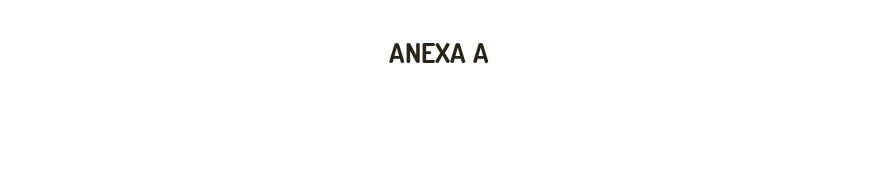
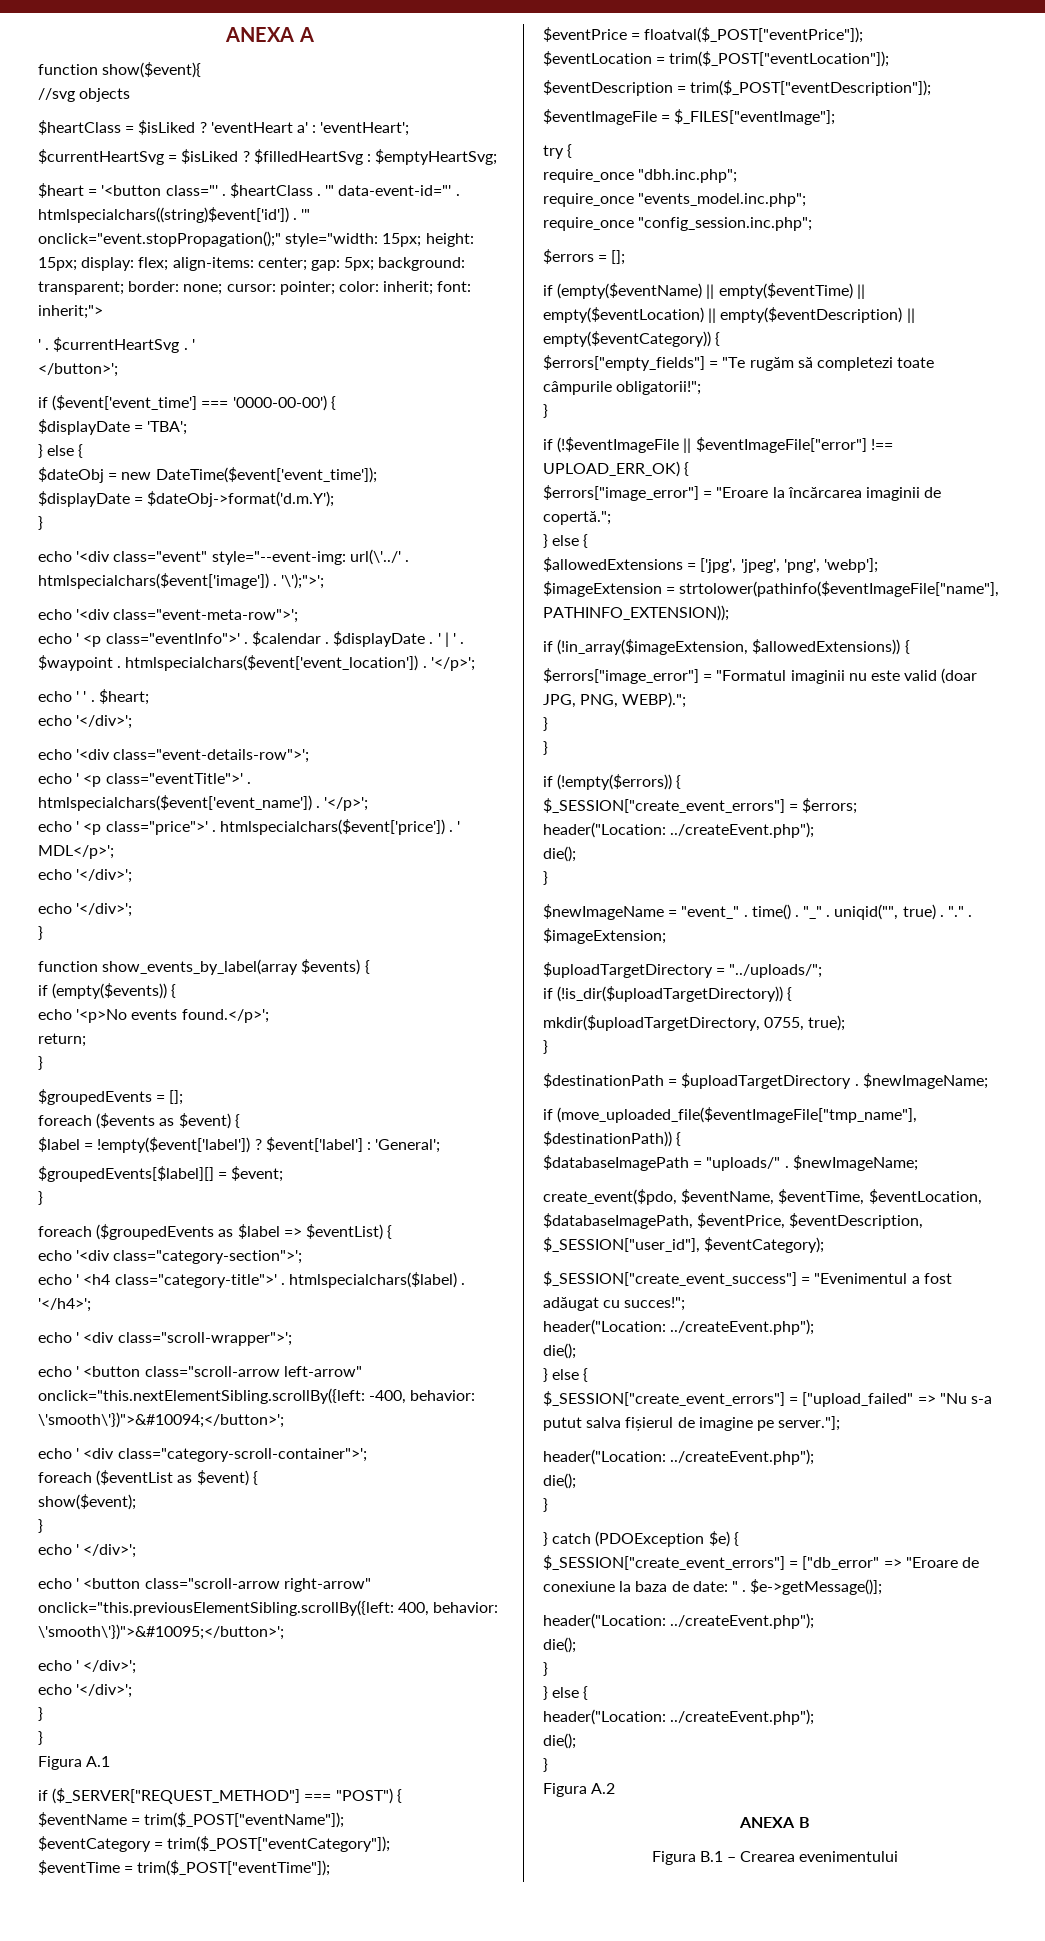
(490, 53) none -> [38,62,202,78] [38,88,131,102] [38,120,410,136] [38,149,498,165] [38,183,460,198] [38,207,311,223] [38,231,474,247] [38,257,466,271] [38,281,472,295] [38,305,103,319] [38,337,195,353] [38,363,118,377] [38,395,336,411] [38,419,188,435] [38,444,84,458] [38,467,377,483] [38,491,335,507] [38,516,43,530] [38,549,409,565] [38,573,325,589] [38,609,299,623] [38,631,465,647] [38,655,475,671] [38,689,149,705] [38,715,133,729] [38,749,310,763] [38,773,251,787] [38,795,369,811] [38,819,461,835] [38,845,114,859] [38,869,133,883] [38,903,133,917] [38,926,43,940] [38,959,370,975] [38,983,177,999] [38,1009,269,1023] [38,1033,86,1047] [38,1056,43,1070] [38,1089,184,1105] [38,1113,240,1129] [38,1137,441,1153] [38,1166,284,1182] [38,1191,43,1205] [38,1224,393,1240] [38,1250,303,1264] [38,1272,466,1288] [38,1298,91,1312] [38,1332,292,1346] [38,1366,362,1377] [38,1388,476,1404] [38,1412,284,1428] [38,1448,367,1462] [38,1470,258,1486] [38,1494,136,1510] [38,1519,43,1533] [38,1544,137,1558] [38,1578,371,1592] [38,1600,499,1616] [38,1624,284,1640] [38,1660,137,1674] [38,1684,133,1698] [38,1707,43,1721] [38,1731,43,1745] [38,1756,111,1770] [38,1788,402,1804] [38,1812,345,1828] [38,1836,391,1852] [38,1860,331,1876] [543,27,864,43] [543,51,890,67] [543,80,932,96] [543,109,836,125] [543,144,573,159] [543,169,738,183] [543,193,807,207] [543,217,813,231] [543,249,626,265] [543,283,865,299] [543,307,915,323] [543,331,721,347] [543,355,935,371] [543,381,702,395] [543,404,548,418] [543,437,893,453] [543,461,690,477] [543,485,942,501] [543,511,611,525] [543,534,589,548] [543,557,878,573] [543,581,1000,597] [543,605,729,621] [543,639,910,655] [543,668,978,684] [543,692,687,708] [543,717,548,731] [543,741,548,755] [543,774,682,790] [543,798,858,814] [543,822,815,838] [543,846,576,862] [543,871,548,885] [543,904,973,920] [543,928,666,944] [543,962,823,978] [543,986,793,1002] [543,1015,846,1031] [543,1040,548,1054] [543,1073,988,1089] [543,1107,918,1123] [543,1131,682,1147] [543,1155,918,1171] [543,1189,982,1205] [543,1213,924,1229] [543,1237,825,1253] [543,1271,952,1286] [543,1297,686,1311] [543,1319,815,1335] [543,1343,576,1359] [543,1368,589,1382] [543,1391,992,1407] [543,1416,841,1431] [543,1449,815,1465] [543,1473,576,1489] [543,1498,548,1512] [543,1531,739,1547] [543,1555,979,1570] [543,1579,883,1595] [543,1613,815,1629] [543,1637,576,1653] [543,1662,548,1676] [543,1686,589,1700] [543,1709,815,1725] [543,1733,576,1749] [543,1758,548,1772] [543,1783,616,1797] [739,1817,810,1828] [651,1851,899,1865] // function show($event){ // //svg objects // $heartClass = $isLiked ? 'eventHeart a' : 'eventHeart'; // $currentHeartSvg = $isLiked ? $filledHeartSvg : $emptyHeartSvg; // $heart = '<button class="' . $heartClass . '" data-event-id="' . htmlspecialchars((string)$event['id']) . '" onclick="event.stopPropagation();" style="width: 15px; height: 15px; display: flex; align-items: center; gap: 5px; background: transparent; border: none; cursor: pointer; color: inherit; font: inherit;"> // ' . $currentHeartSvg . ' // </button>'; // if ($event['event_time'] === '0000-00-00') { // $displayDate = 'TBA'; // } else { // $dateObj = new DateTime($event['event_time']); // $displayDate = $dateObj->format('d.m.Y'); // } // echo '<div class="event" style="--event-img: url(\'../' . htmlspecialchars($event['image']) . '\');">'; // echo '<div class="event-meta-row">'; // echo ' <p class="eventInfo">' . $calendar . $displayDate . ' | ' . $waypoint . htmlspecialchars($event['event_location']) . '</p>'; // echo ' ' . $heart; // echo '</div>'; // echo '<div class="event-details-row">'; // echo ' <p class="eventTitle">' . htmlspecialchars($event['event_name']) . '</p>'; // echo ' <p class="price">' . htmlspecialchars($event['price']) . ' MDL</p>'; // echo '</div>'; // echo '</div>'; // } // function show_events_by_label(array $events) { // if (empty($events)) { // echo '<p>No events found.</p>'; // return; // } // $groupedEvents = []; // foreach ($events as $event) { // $label = !empty($event['label']) ? $event['label'] : 'General'; // $groupedEvents[$label][] = $event; // } // foreach ($groupedEvents as $label => $eventList) { // echo '<div class="category-section">'; // echo ' <h4 class="category-title">' . htmlspecialchars($label) . '</h4>'; // echo ' <div class="scroll-wrapper">'; // echo ' <button class="scroll-arrow left-arrow" onclick="this.nextElementSibling.scrollBy({left: -400, behavior: \'smooth\'})">&#10094;</button>'; // echo ' <div class="category-scroll-container">'; // foreach ($eventList as $event) { // show($event); // } // echo ' </div>'; // echo ' <button class="scroll-arrow right-arrow" onclick="this.previousElementSibling.scrollBy({left: 400, behavior: \'smooth\'})">&#10095;</button>'; // echo ' </div>'; // echo '</div>'; // } // } // Figura A.1 // if ($_SERVER["REQUEST_METHOD"] === "POST") { // $eventName = trim($_POST["eventName"]); // $eventCategory = trim($_POST["eventCategory"]); // $eventTime = trim($_POST["eventTime"]); // $eventPrice = floatval($_POST["eventPrice"]); // $eventLocation = trim($_POST["eventLocation"]); // $eventDescription = trim($_POST["eventDescription"]); // $eventImageFile = $_FILES["eventImage"]; // try { // require_once "dbh.inc.php"; // require_once "events_model.inc.php"; // require_once "config_session.inc.php"; // $errors = []; // if (empty($eventName) || empty($eventTime) || empty($eventLocation) || empty($eventDescription) || empty($eventCategory)) { // $errors["empty_fields"] = "Te rugăm să completezi toate câmpurile obligatorii!"; // } // if (!$eventImageFile || $eventImageFile["error"] !== UPLOAD_ERR_OK) { // $errors["image_error"] = "Eroare la încărcarea imaginii de copertă."; // } else { // $allowedExtensions = ['jpg', 'jpeg', 'png', 'webp']; // $imageExtension = strtolower(pathinfo($eventImageFile["name"], PATHINFO_EXTENSION)); // if (!in_array($imageExtension, $allowedExtensions)) { // $errors["image_error"] = "Formatul imaginii nu este valid (doar JPG, PNG, WEBP)."; // } // } // if (!empty($errors)) { // $_SESSION["create_event_errors"] = $errors; // header("Location: ../createEvent.php"); // die(); // } // $newImageName = "event_" . time() . "_" . uniqid("", true) . "." . $imageExtension; // $uploadTargetDirectory = "../uploads/"; // if (!is_dir($uploadTargetDirectory)) { // mkdir($uploadTargetDirectory, 0755, true); // } // $destinationPath = $uploadTargetDirectory . $newImageName; // if (move_uploaded_file($eventImageFile["tmp_name"], $destinationPath)) { // $databaseImagePath = "uploads/" . $newImageName; // create_event($pdo, $eventName, $eventTime, $eventLocation, $databaseImagePath, $eventPrice, $eventDescription, $_SESSION["user_id"], $eventCategory); // $_SESSION["create_event_success"] = "Evenimentul a fost adăugat cu succes!"; // header("Location: ../createEvent.php"); // die(); // } else { // $_SESSION["create_event_errors"] = ["upload_failed" => "Nu s-a putut salva fișierul de imagine pe server."]; // header("Location: ../createEvent.php"); // die(); // } // } catch (PDOException $e) { // $_SESSION["create_event_errors"] = ["db_error" => "Eroare de conexiune la baza de date: " . $e->getMessage()]; // header("Location: ../createEvent.php"); // die(); // } // } else { // header("Location: ../createEvent.php"); // die(); // } // Figura A.2 // ANEXA B // Figura B.1 – Crearea evenimentului

